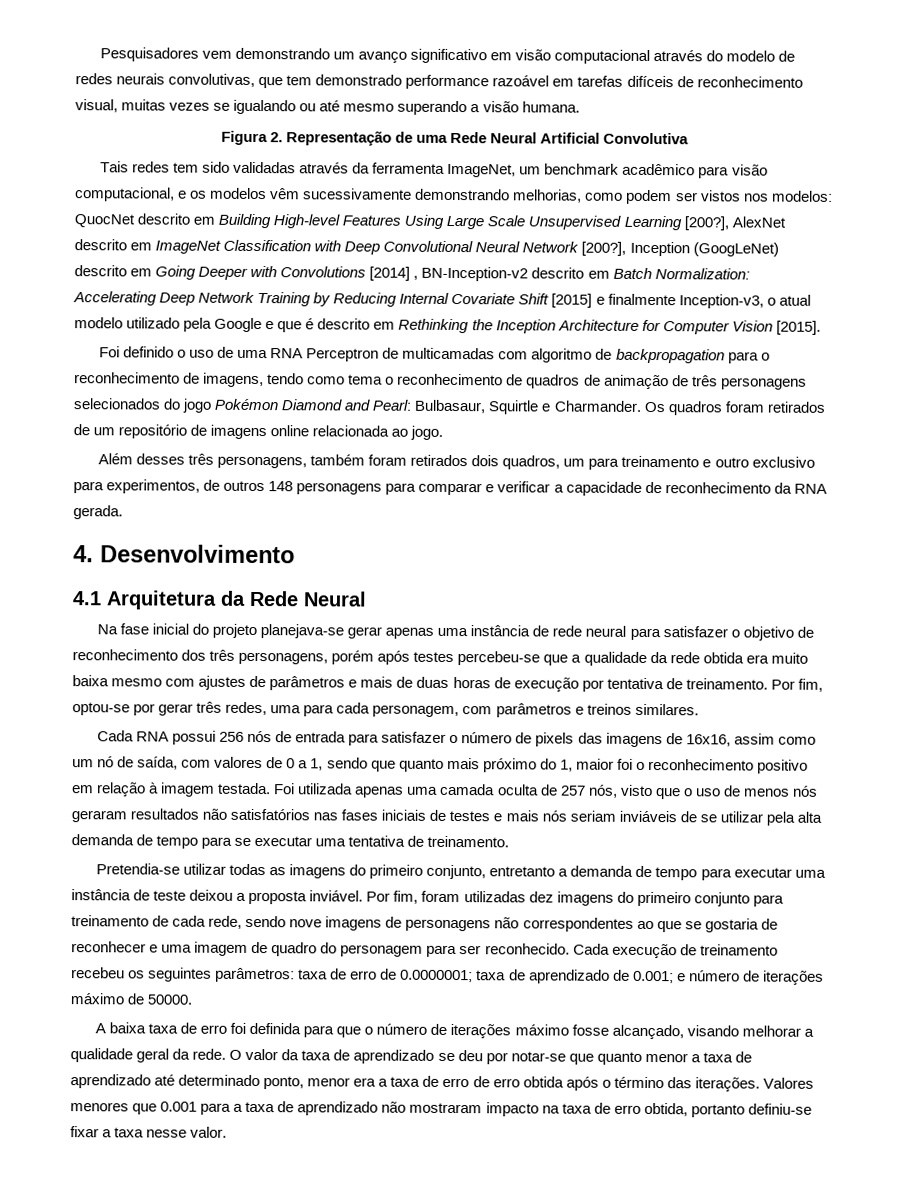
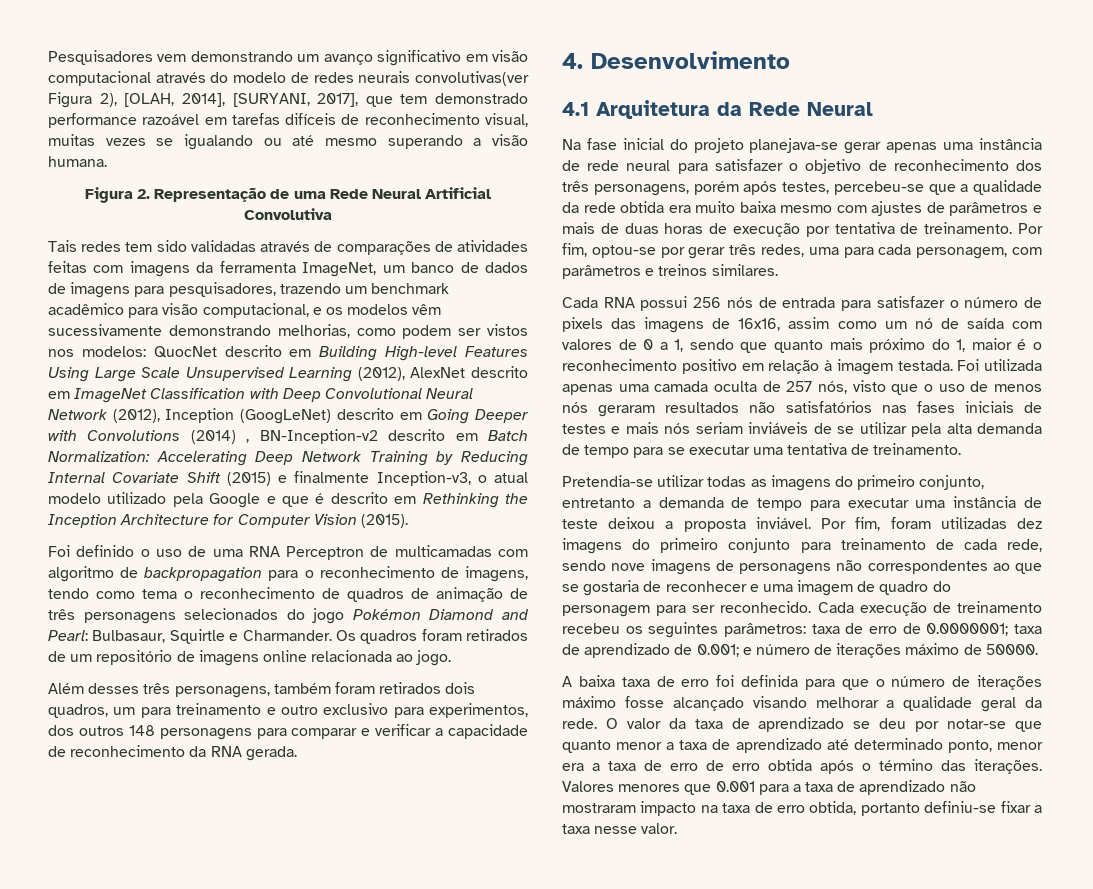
[168,73,256,87] convolutivas, -> [415,71,529,86] [48,92,359,108] convolutivas(ver Figura 2), [OLAH, 2014], [SURYANI, 2017],
[352,162,517,178] da ferramenta ImageNet, -> [314,240,528,255] [48,261,528,277] [48,282,341,298] de comparações de atividades feitas com imagens da ferramenta ImageNet, um banco de dados de imagens para pesquisadores, trazendo
[683,216,729,231] [200?], -> [357,367,405,381] (2012),
[581,241,627,256] [200?], -> [112,409,160,423] (2012),
[369,266,411,281] [2014] -> [190,430,236,444] (2014)
[551,293,593,308] [2015] -> [226,472,271,486] (2015)
[775,320,821,335] [2015]. -> [360,514,408,528] (2015).
[203,479,221,491] de -> [48,725,74,736] dos
[413,651,455,663] testes -> [782,182,829,194] testes,
[137,756,179,770] saída, -> [966,318,1004,329] saída
[616,758,633,770] foi -> [1017,339,1027,350] é
[611,1024,684,1040] alcançado, -> [672,697,744,711] alcançado

